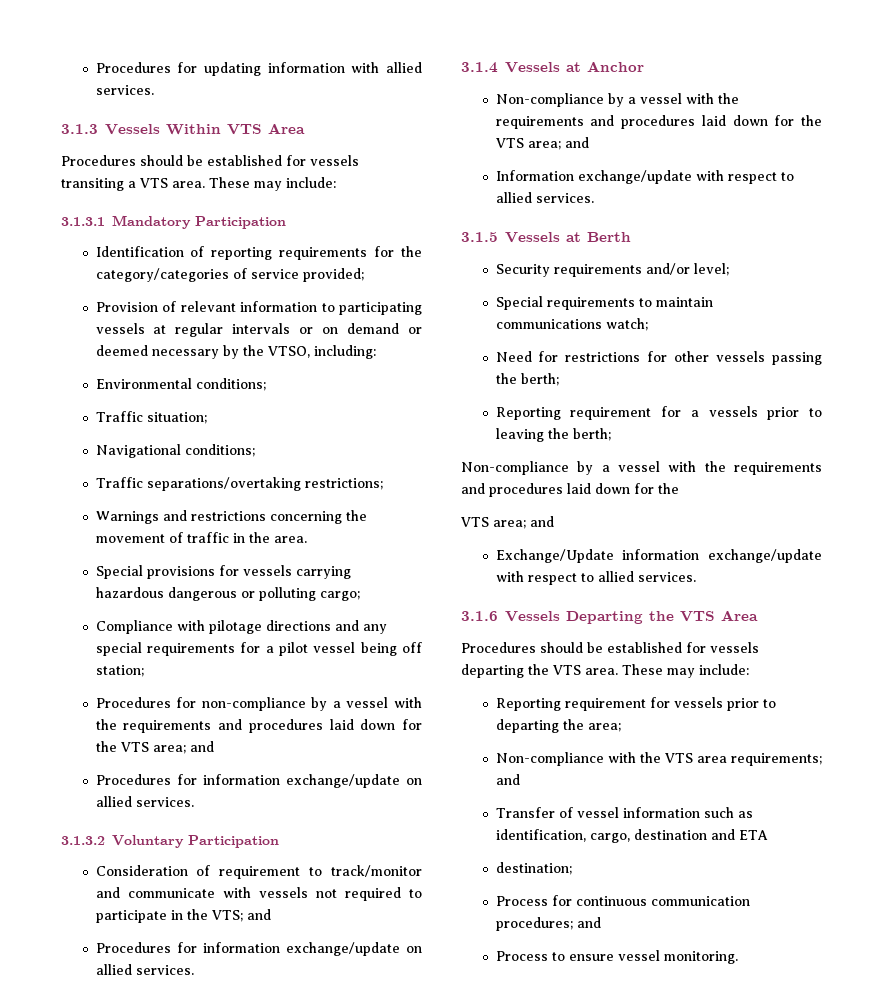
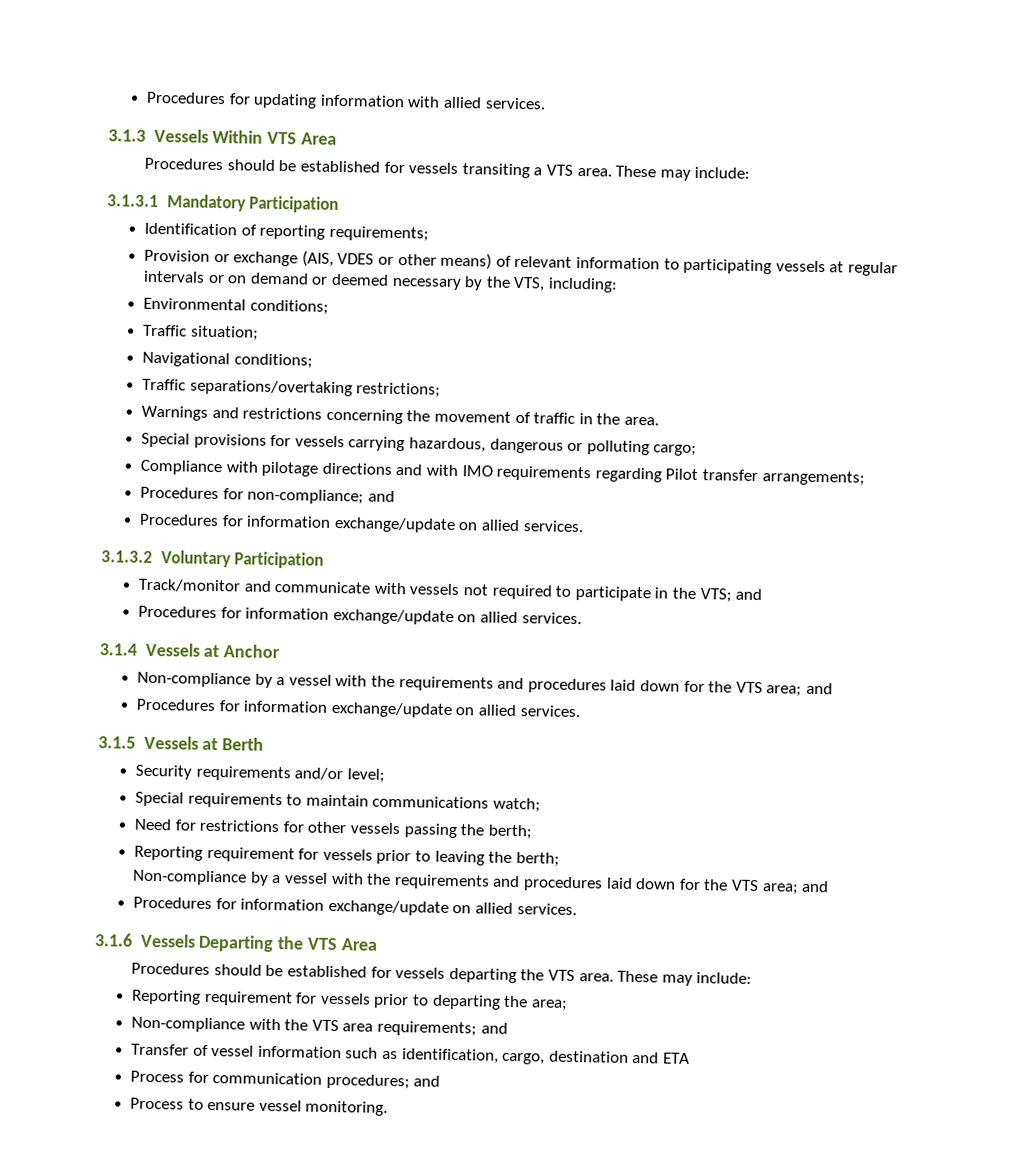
[279,246,423,260] [95,268,364,282] [95,302,158,312] requirements for the category/categories of service provided; // Provision -> [328,225,429,242] [144,249,493,270] requirements; // Provision or exchange (AIS, VDES or other means)
[267,346,310,358] VTSO, -> [513,276,546,292] VTS,
[95,587,164,598] hazardous -> [408,437,486,453] hazardous,
[362,624,387,634] [95,642,422,656] [95,665,144,677] [95,697,422,711] [95,719,423,733] [95,741,186,754] any special requirements for a pilot vessel being off station; // Procedures for non-compliance by a vessel with the requirements and procedures laid down for the VTS area; -> [425,464,865,486] [140,486,365,505] with IMO requirements regarding Pilot transfer arrangements; // Procedures for non-compliance;
[95,865,422,879] Consideration of requirement to track/monitor -> [138,578,242,593] Track/monitor
[495,170,794,184] Information exchange/update with respect to -> [136,698,475,718] Procedures for information exchange/update on
[690,410,699,417] a -> (320, 854) none
[461,516,554,529] [495,549,822,563] [495,571,594,585] // VTS area; and // Exchange/Update information exchange/update with respect to -> [730,879,830,895] [133,896,472,916] VTS area; and // Procedures for information exchange/update on
[495,862,572,875] // destination; -> (690, 1058) none
[575,896,647,906] continuous -> (209, 1077) none

